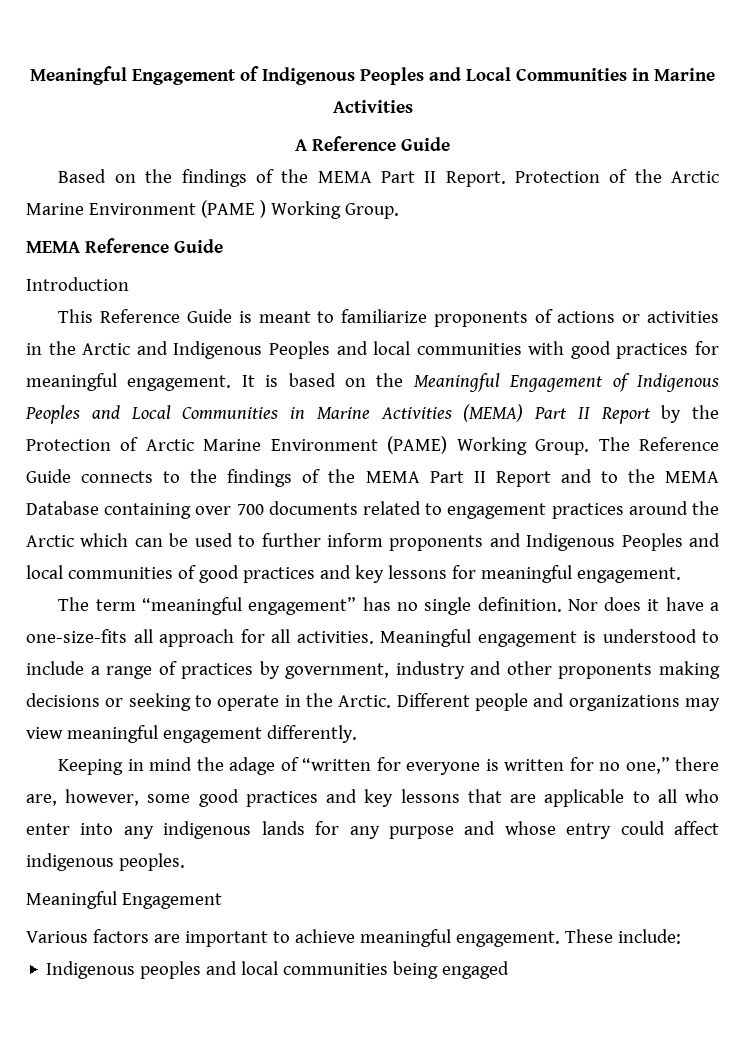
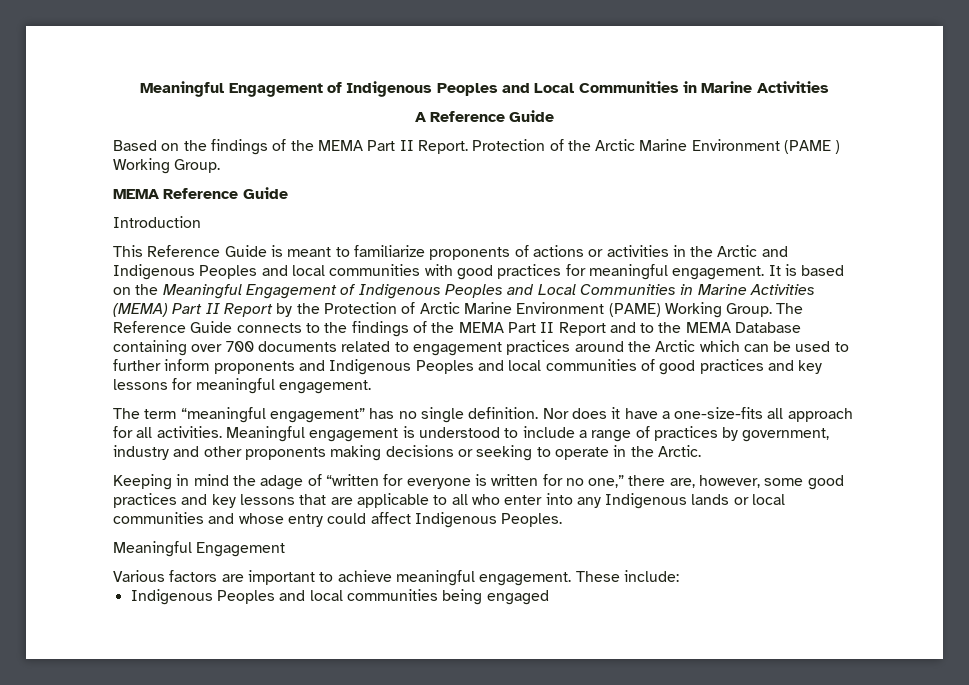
[396,693,720,711] [26,725,357,743] Different people and organizations may view meaningful engagement differently. -> (701, 451) none
[163,821,454,839] indigenous lands for any purpose -> [605,493,786,509] [113,512,204,524] Indigenous lands or local communities
[26,853,185,871] indigenous peoples. -> [414,512,563,528] Indigenous Peoples.
[140,961,202,979] peoples -> [216,590,275,604] Peoples

